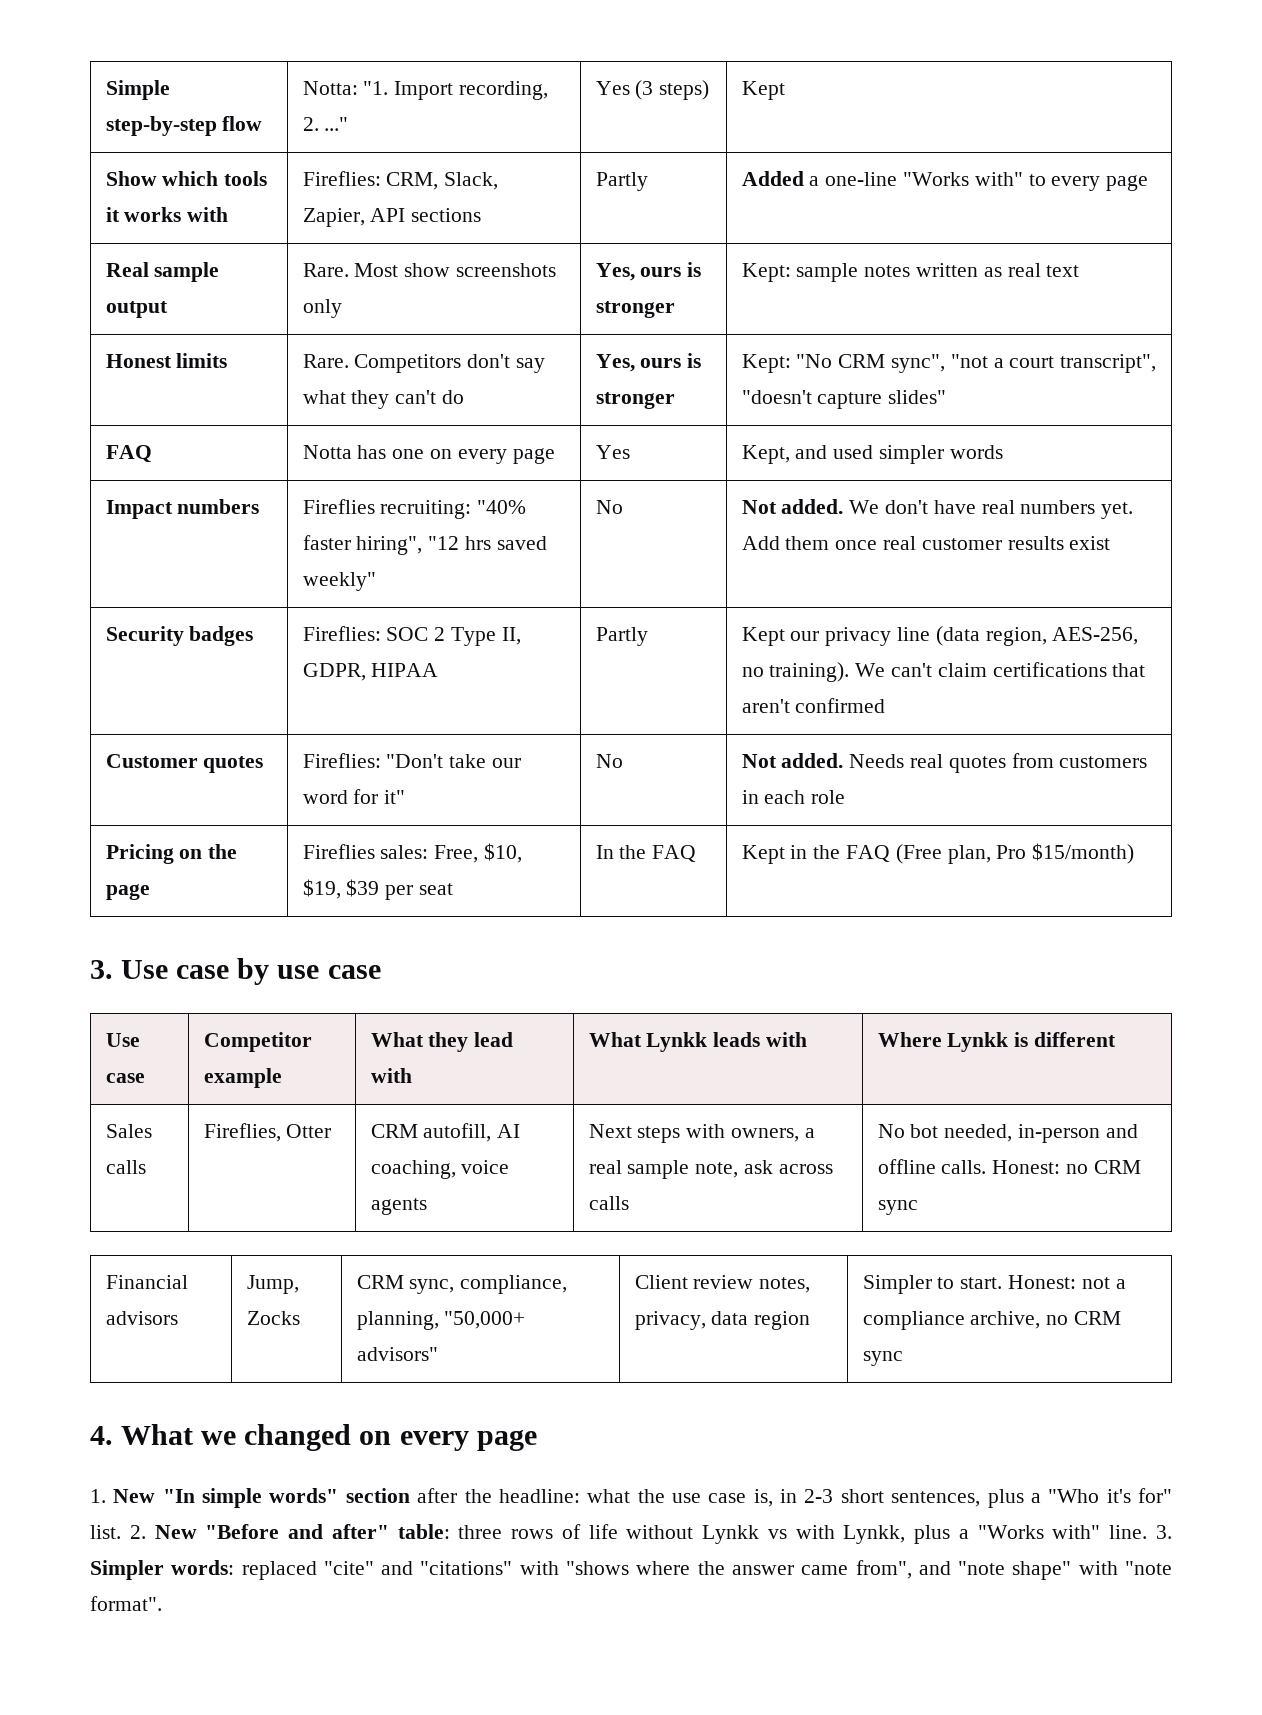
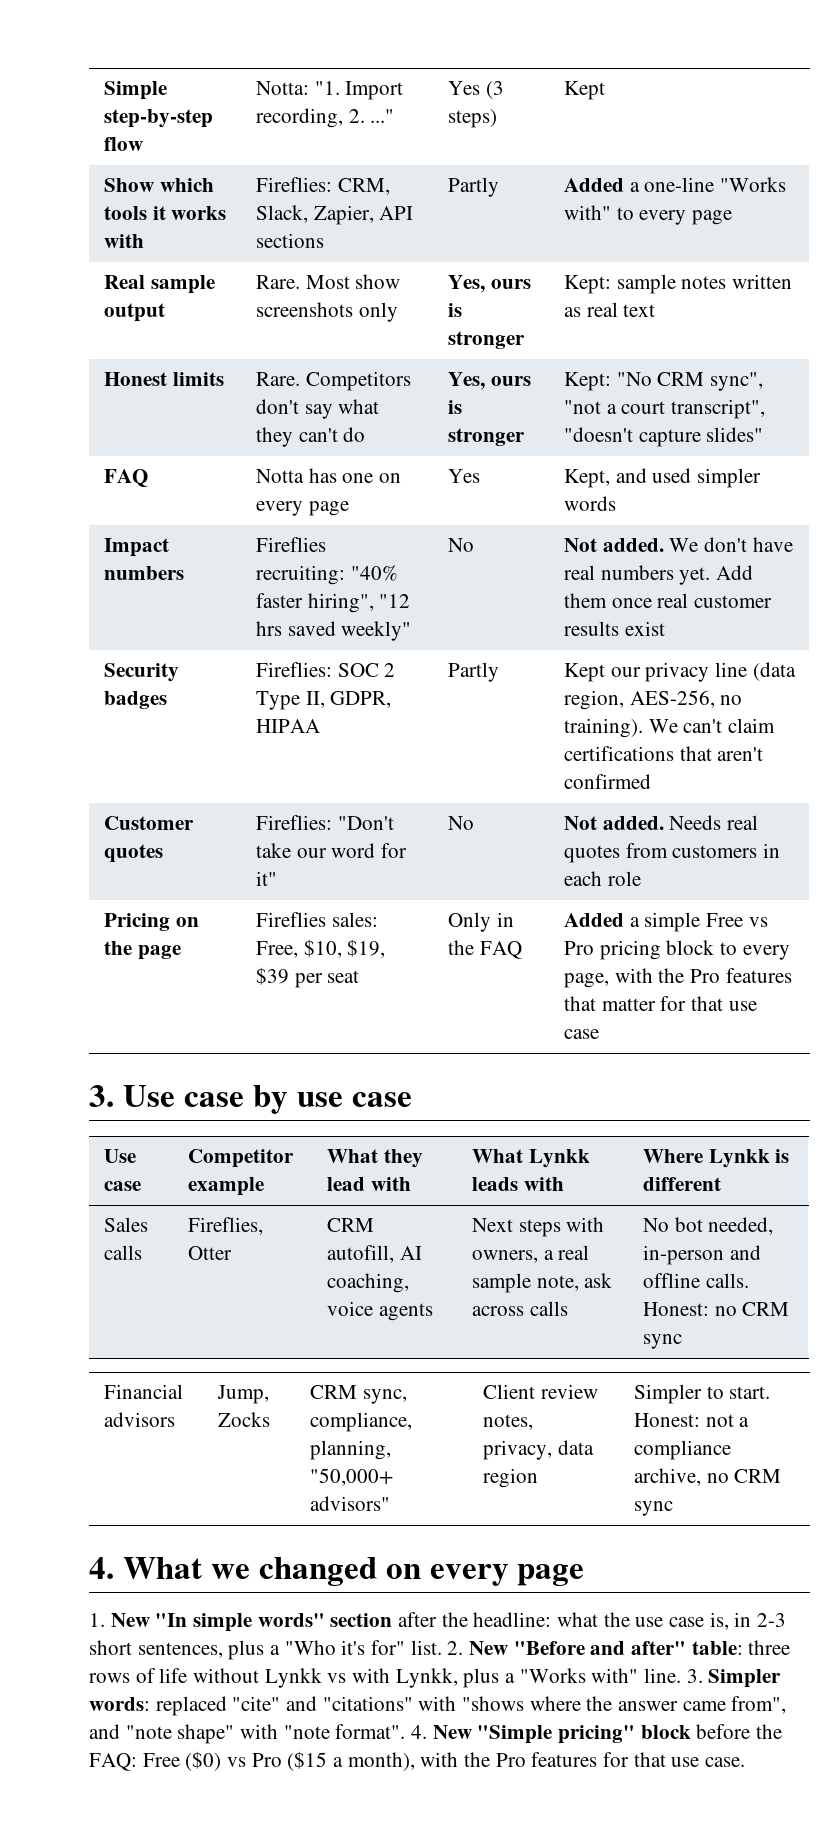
[595,845,614,859] In -> [447,912,514,932] Only in
[741,843,1135,864] Kept in the FAQ (Free plan, Pro $15/month) -> [563,912,768,932] [563,940,790,960] [563,968,792,988] [563,996,757,1011] [563,1029,599,1039] Added a simple Free vs Pro pricing block to every page, with the Pro features that matter for that use case
(162, 1603) none -> [411,1724,783,1744] [89,1751,746,1771] 4. New "Simple pricing" block before the FAQ: Free ($0) vs Pro ($15 a month), with the Pro features for that use case.

